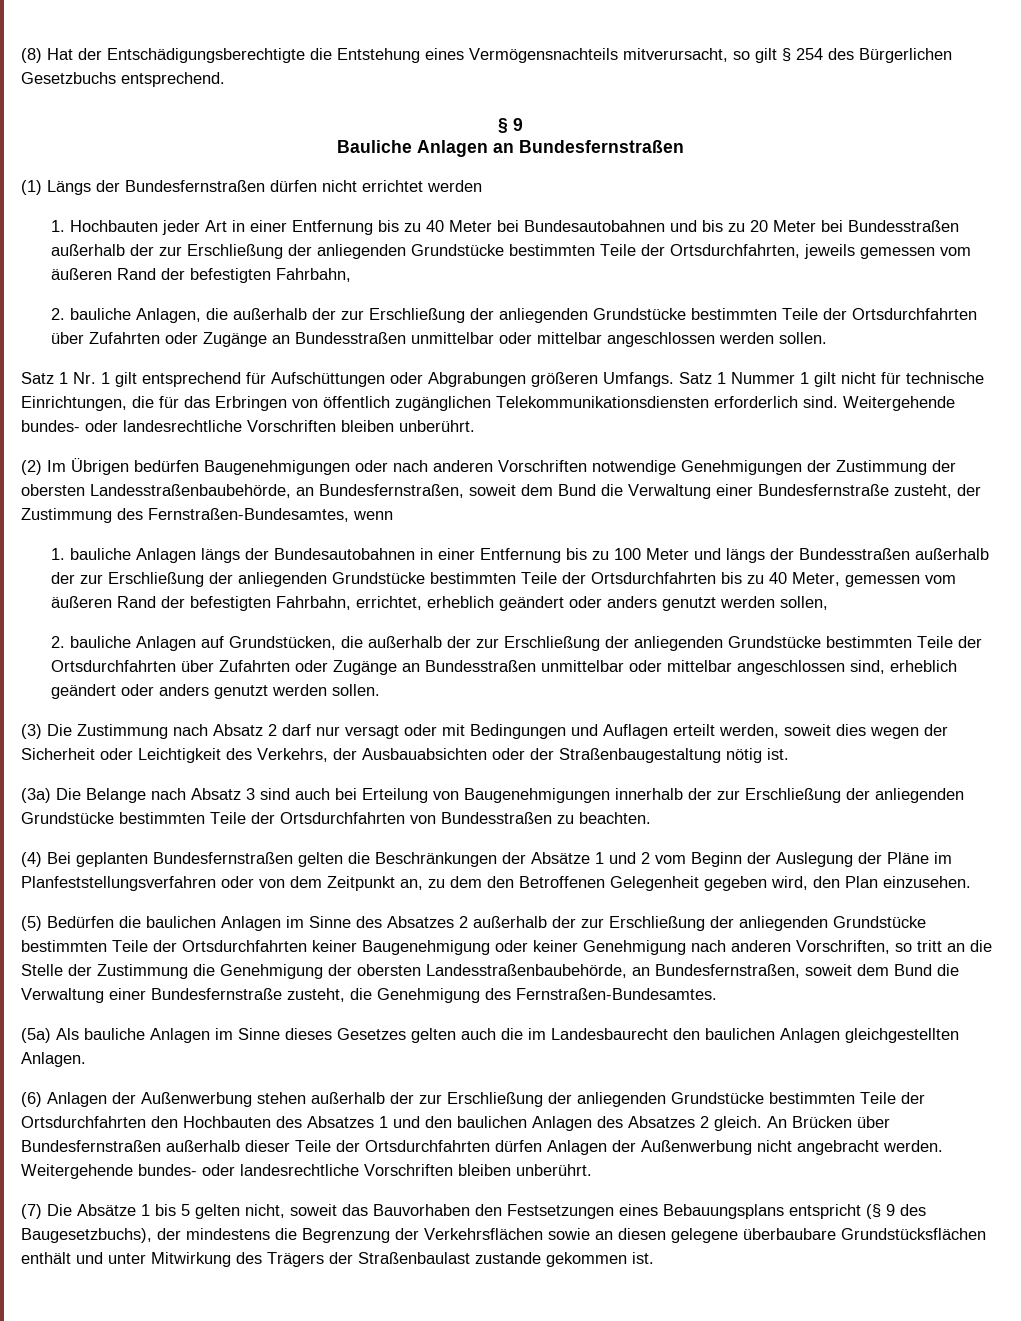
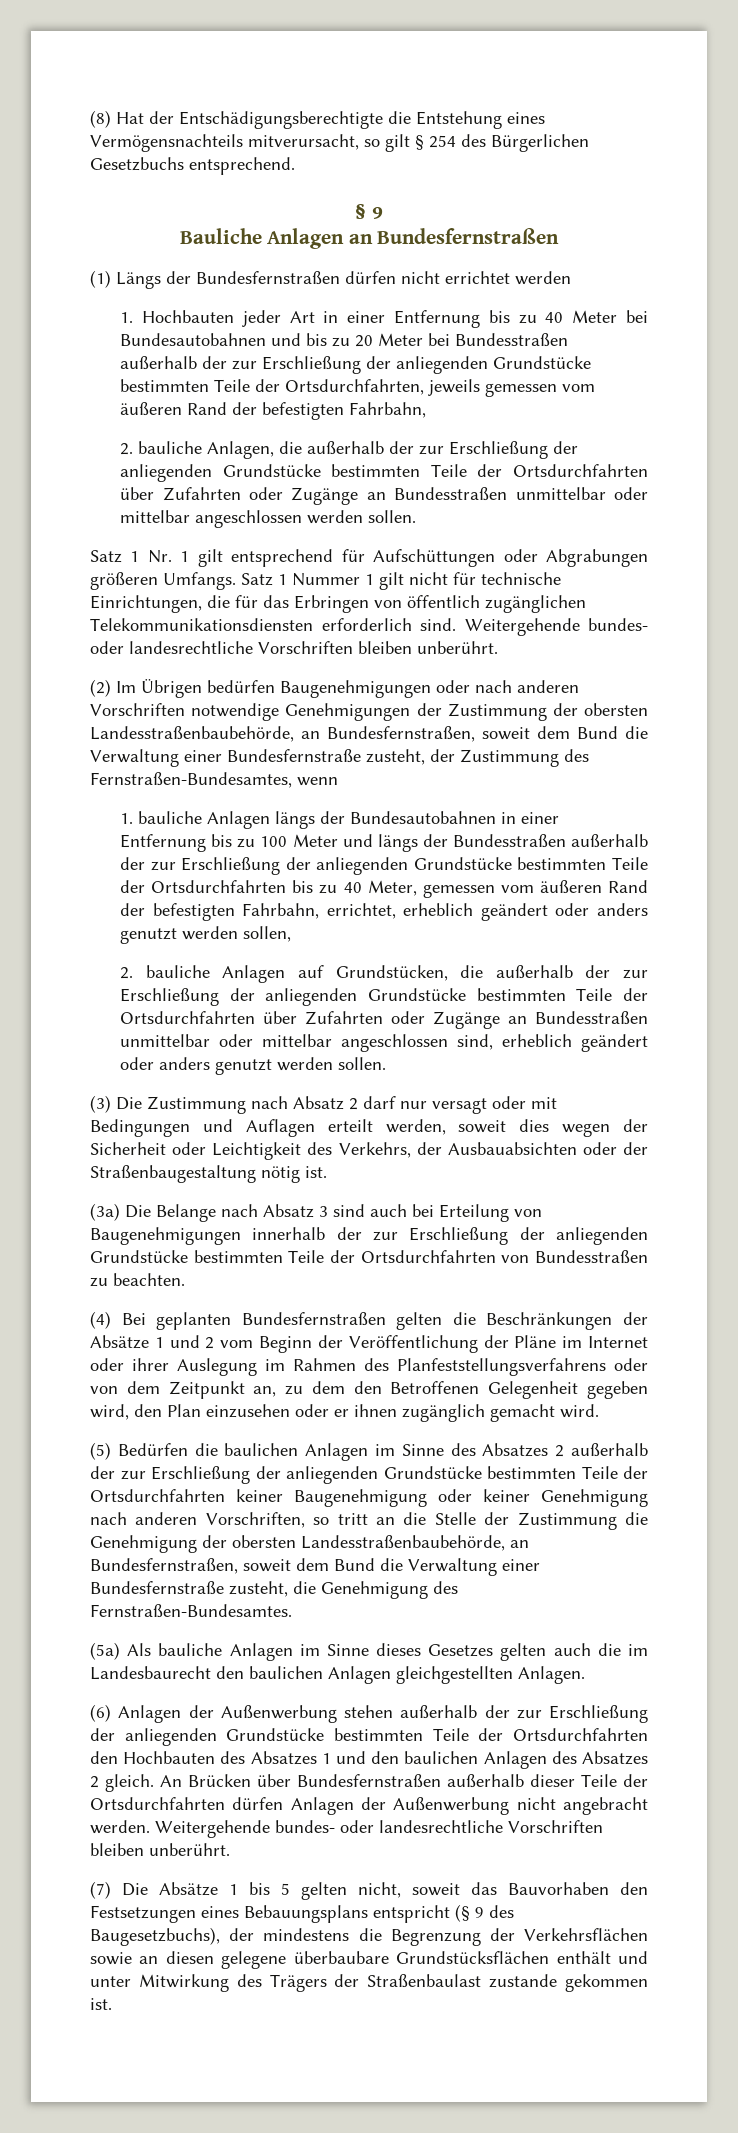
[776,852,853,867] Auslegung -> [348,1335,478,1353] Veröffentlichung
[21,876,216,891] Planfeststellungsverfahren -> [588,1336,648,1348] [90,1358,606,1376] Internet oder ihrer Auslegung im Rahmen des Planfeststellungsverfahrens
[883,876,971,888] einzusehen. -> [206,1404,599,1422] einzusehen oder er ihnen zugänglich gemacht wird.

